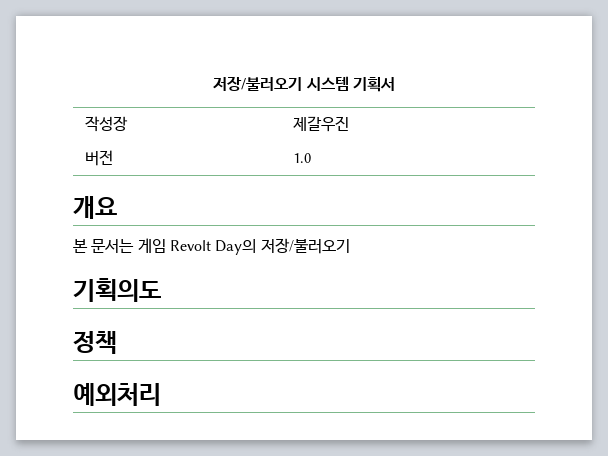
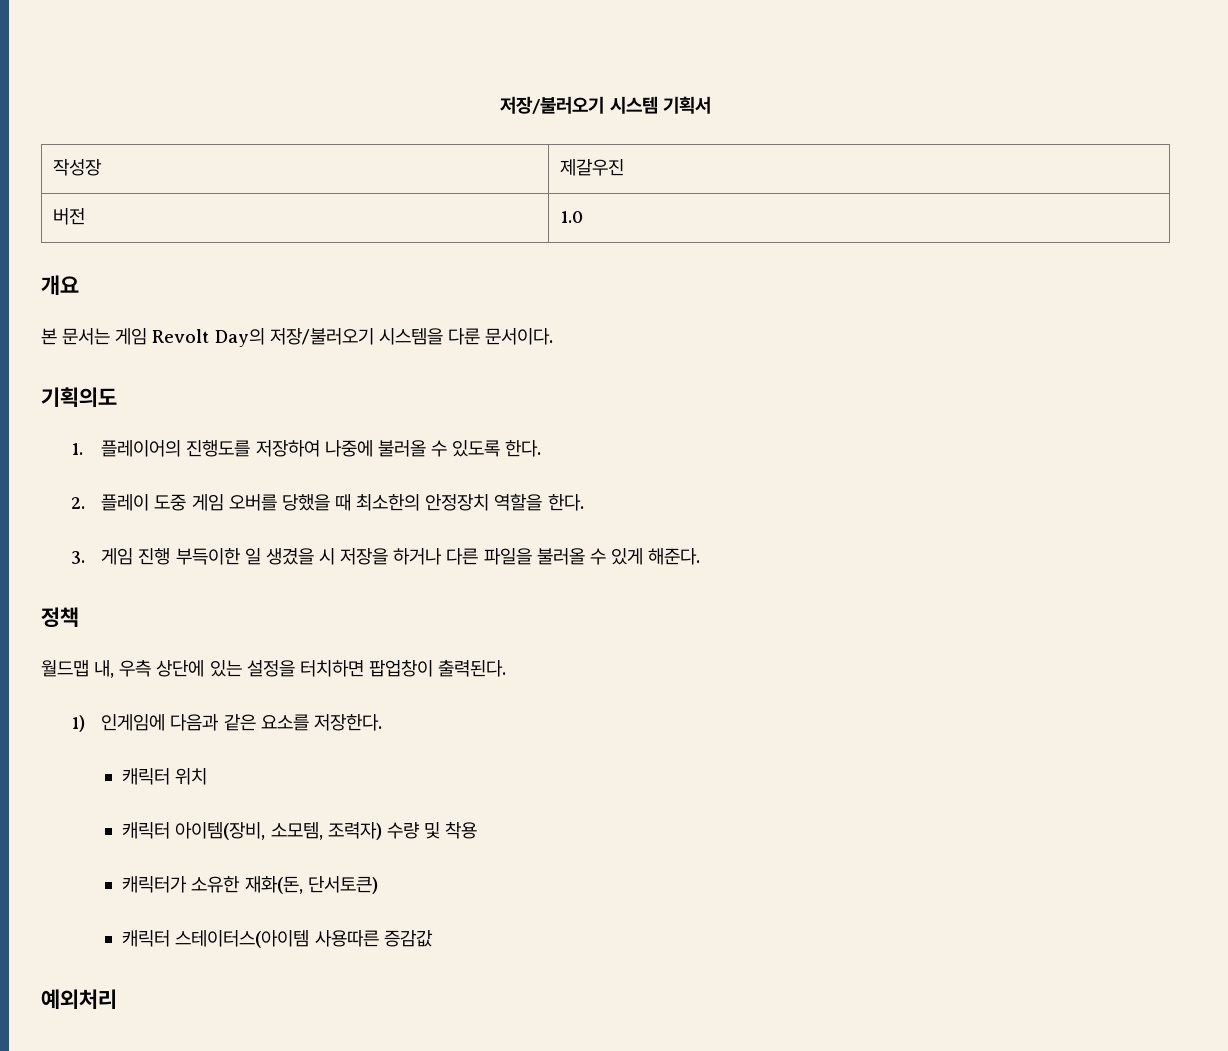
[73,278,161,302] [73,331,117,354] // 기획의도 // 정책 -> [378,328,554,345] [41,387,117,408] [71,440,542,457] [71,493,584,511] [71,548,701,565] [41,607,79,627] [41,659,507,678] [71,714,382,732] [122,768,208,785] [122,821,478,840] [122,876,378,894] [122,930,433,948] 시스템을 다룬 문서이다. // 기획의도 // 1. 플레이어의 진행도를 저장하여 나중에 불러올 수 있도록 한다. // 2. 플레이 도중 게임 오버를 당했을 때 최소한의 안정장치 역할을 한다. // 3. 게임 진행 부득이한 일 생겼을 시 저장을 하거나 다른 파일을 불러올 수 있게 해준다. // 정책 // 월드맵 내, 우측 상단에 있는 설정을 터치하면 팝업창이 출력된다. // 1) 인게임에 다음과 같은 요소를 저장한다. // 캐릭터 위치 // 캐릭터 아이템(장비, 소모템, 조력자) 수량 및 착용 // 캐릭터가 소유한 재화(돈, 단서토큰) // 캐릭터 스테이터스(아이템 사용따른 증감값

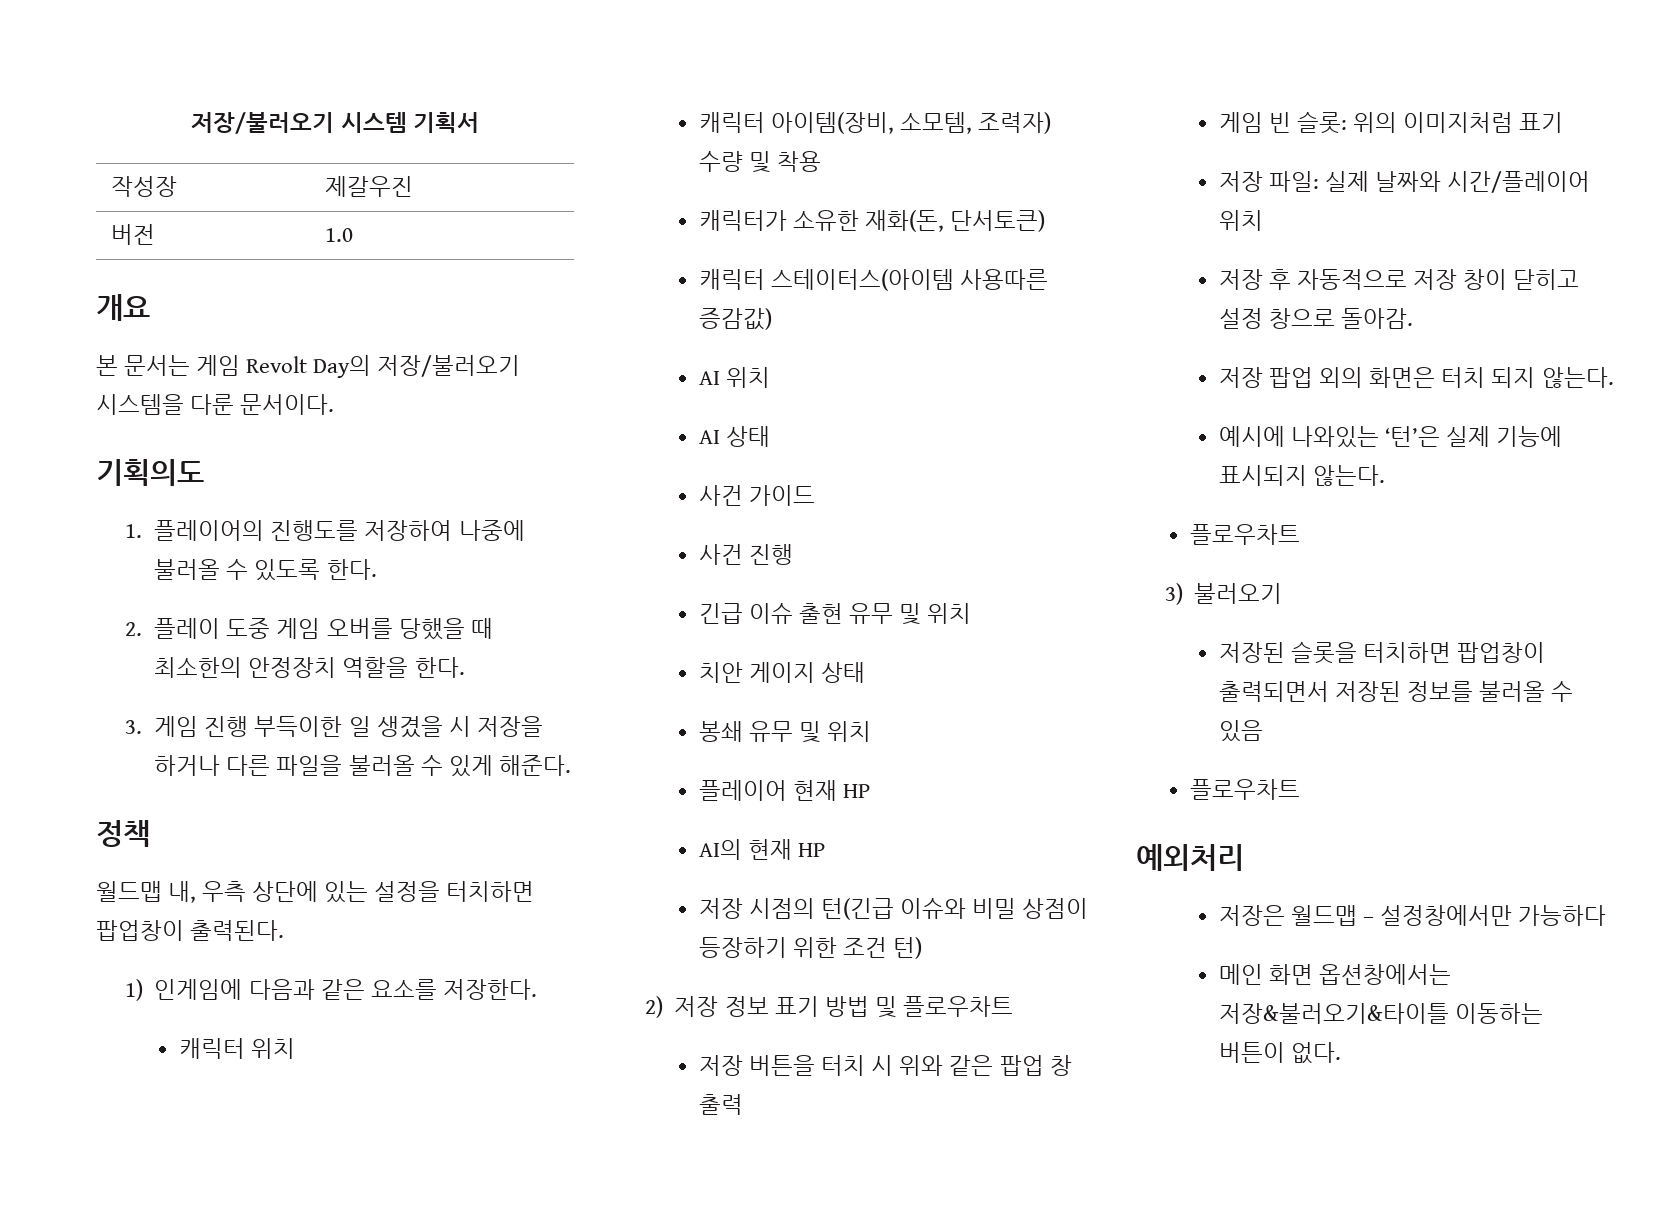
[383,930,433,947] [41,989,117,1010] 증감값 // 예외처리 -> [699,308,773,330] [699,367,771,388] [699,426,771,447] [699,485,816,506] [699,544,794,565] [699,603,972,625] [699,662,866,683] [699,721,872,743] [699,780,871,801] [699,839,826,860] [699,898,1089,920] [699,937,923,959] [645,996,1013,1018] [699,1055,1072,1076] [699,1094,744,1115] [1219,111,1564,134] [1219,171,1591,193] [1219,210,1264,231] [1219,269,1580,290] [1219,308,1414,329] [1219,367,1614,388] [1219,426,1563,448] [1219,465,1386,486] [1189,524,1300,545] [1165,583,1283,605] [1219,641,1546,664] [1219,681,1574,702] [1219,720,1264,742] [1189,779,1300,800] [1136,844,1244,871] [1219,905,1607,926] [1219,964,1452,985] [1219,1003,1544,1024] [1219,1042,1342,1064] 증감값) // AI 위치 // AI 상태 // 사건 가이드 // 사건 진행 // 긴급 이슈 출현 유무 및 위치 // 치안 게이지 상태 // 봉쇄 유무 및 위치 // 플레이어 현재 HP // AI의 현재 HP // 저장 시점의 턴(긴급 이슈와 비밀 상점이 등장하기 위한 조건 턴) // 2) 저장 정보 표기 방법 및 플로우차트 // 저장 버튼을 터치 시 위와 같은 팝업 창 출력 // 게임 빈 슬롯: 위의 이미지처럼 표기 // 저장 파일: 실제 날짜와 시간/플레이어 위치 // 저장 후 자동적으로 저장 창이 닫히고 설정 창으로 돌아감. // 저장 팝업 외의 화면은 터치 되지 않는다. // 예시에 나와있는 ‘턴’은 실제 기능에 표시되지 않는다. // 플로우차트 // 3) 불러오기 // 저장된 슬롯을 터치하면 팝업창이 출력되면서 저장된 정보를 불러올 수 있음 // 플로우차트 // 예외처리 // 저장은 월드맵 – 설정창에서만 가능하다 // 메인 화면 옵션창에서는 저장&불러오기&타이틀 이동하는 버튼이 없다.

